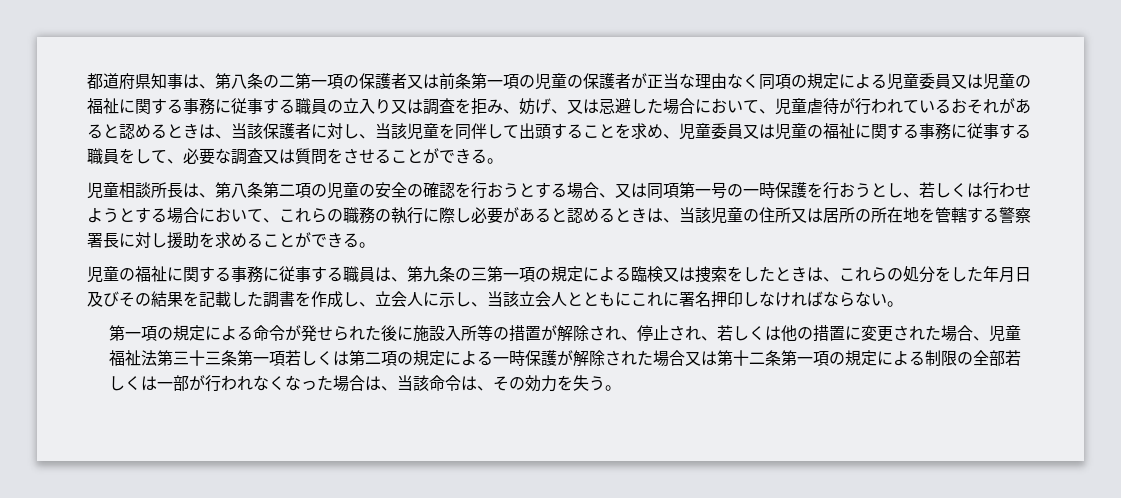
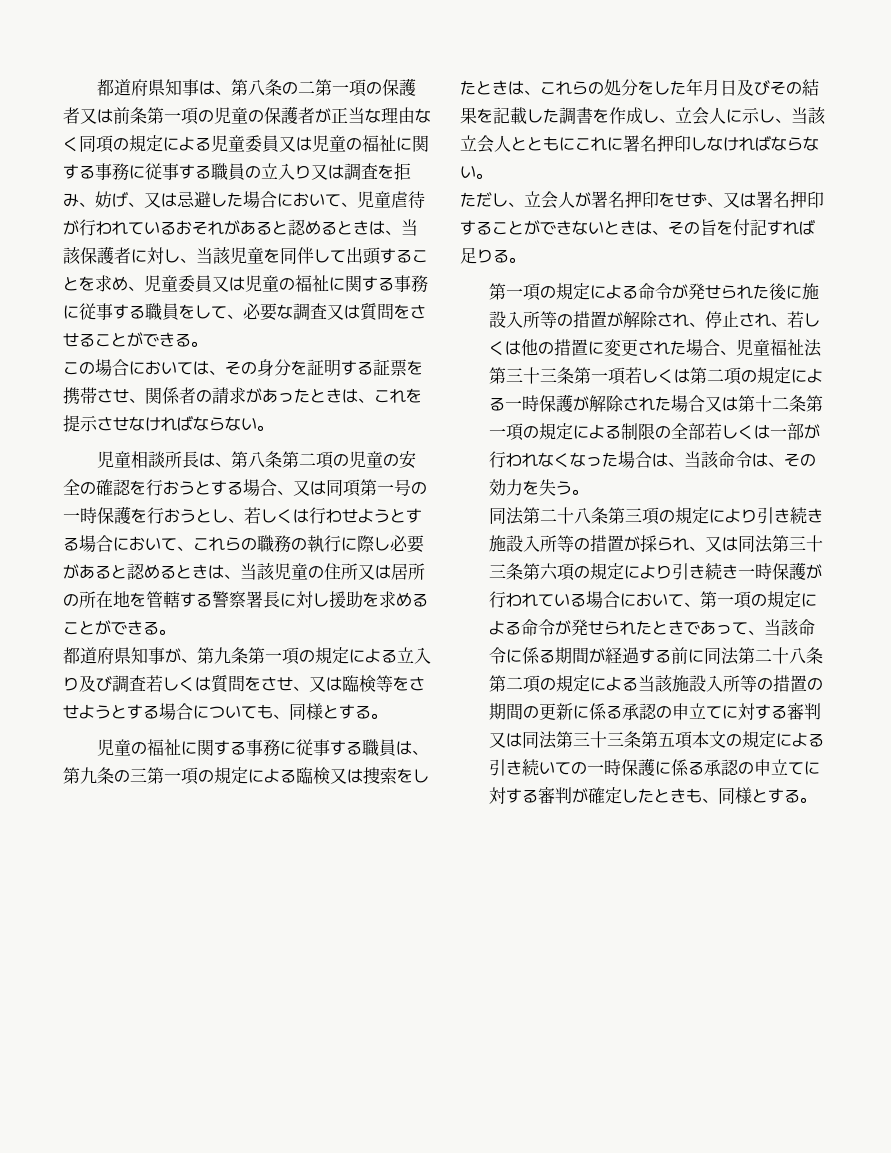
(503, 161) none -> [63,359,423,377] [63,387,422,404] [63,415,273,432] // この場合においては、その身分を証明する証票を携帯させ、関係者の請求があったときは、これを提示させなければならない。
(375, 245) none -> [63,647,431,665] [63,675,425,693] [63,703,387,720] // 都道府県知事が、第九条第一項の規定による立入り及び調査若しくは質問をさせ、又は臨検等をさせようとする場合についても、同様とする。
(903, 304) none -> [460,191,824,209] [460,219,815,236] [460,247,525,264] // ただし、立会人が署名押印をせず、又は署名押印することができないときは、その旨を付記すれば足りる。
(622, 388) none -> [488,507,823,525] [488,535,823,553] [488,562,822,581] [488,591,817,609] [488,619,815,637] [488,647,823,665] [488,675,823,693] [488,702,821,720] [488,731,824,749] [488,758,820,776] [488,786,816,804] // 同法第二十八条第三項の規定により引き続き施設入所等の措置が採られ、又は同法第三十三条第六項の規定により引き続き一時保護が行われている場合において、第一項の規定による命令が発せられたときであって、当該命令に係る期間が経過する前に同法第二十八条第二項の規定による当該施設入所等の措置の期間の更新に係る承認の申立てに対する審判又は同法第三十三条第五項本文の規定による引き続いての一時保護に係る承認の申立てに対する審判が確定したときも、同様とする。

